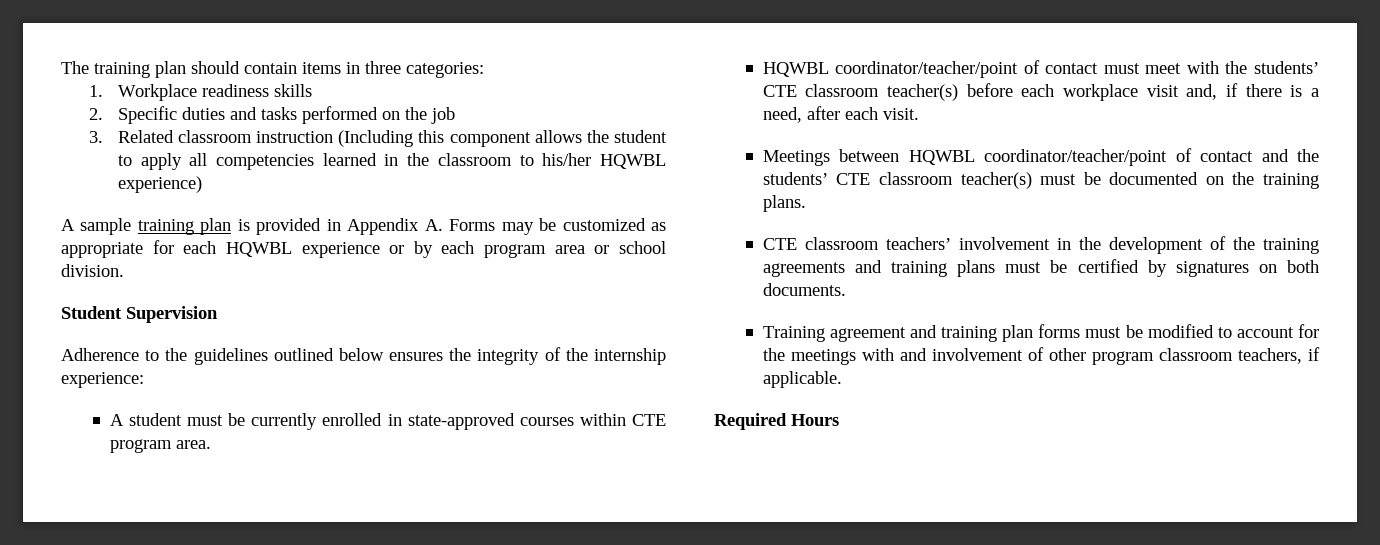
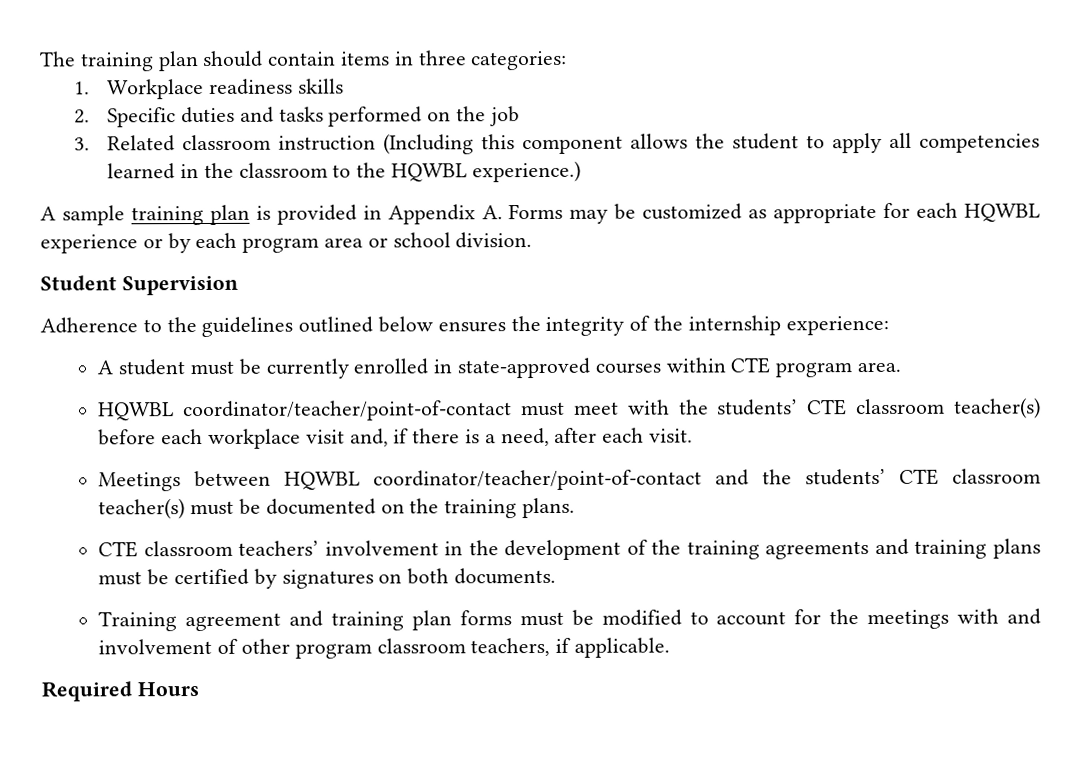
[542,153,666,169] [117,176,202,193] his/her HQWBL experience) -> [356,160,581,183] the HQWBL experience.)
[835,60,1099,78] coordinator/teacher/point of contact -> [183,400,513,422] coordinator/teacher/point-of-contact
[984,148,1254,166] coordinator/teacher/point of contact -> [373,469,703,491] coordinator/teacher/point-of-contact

